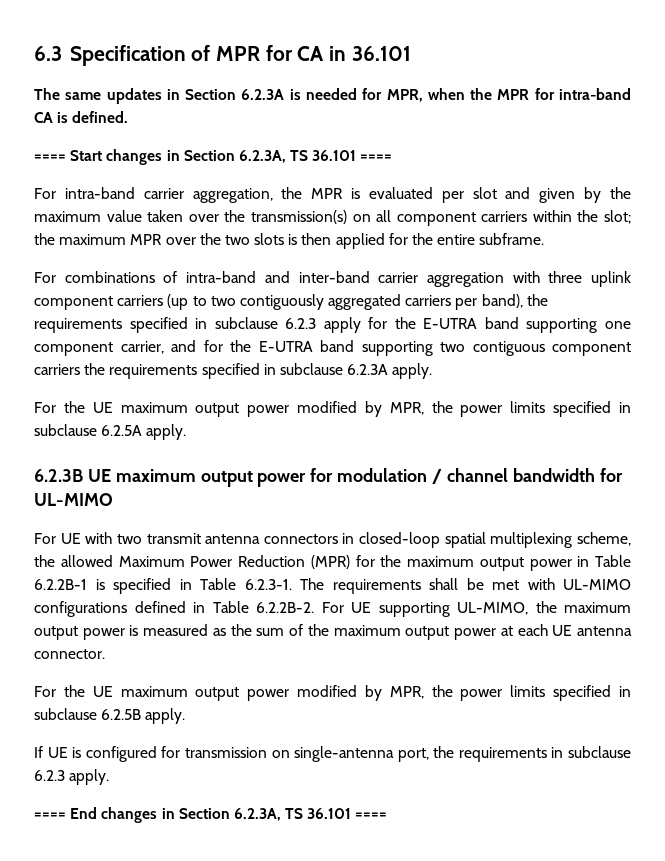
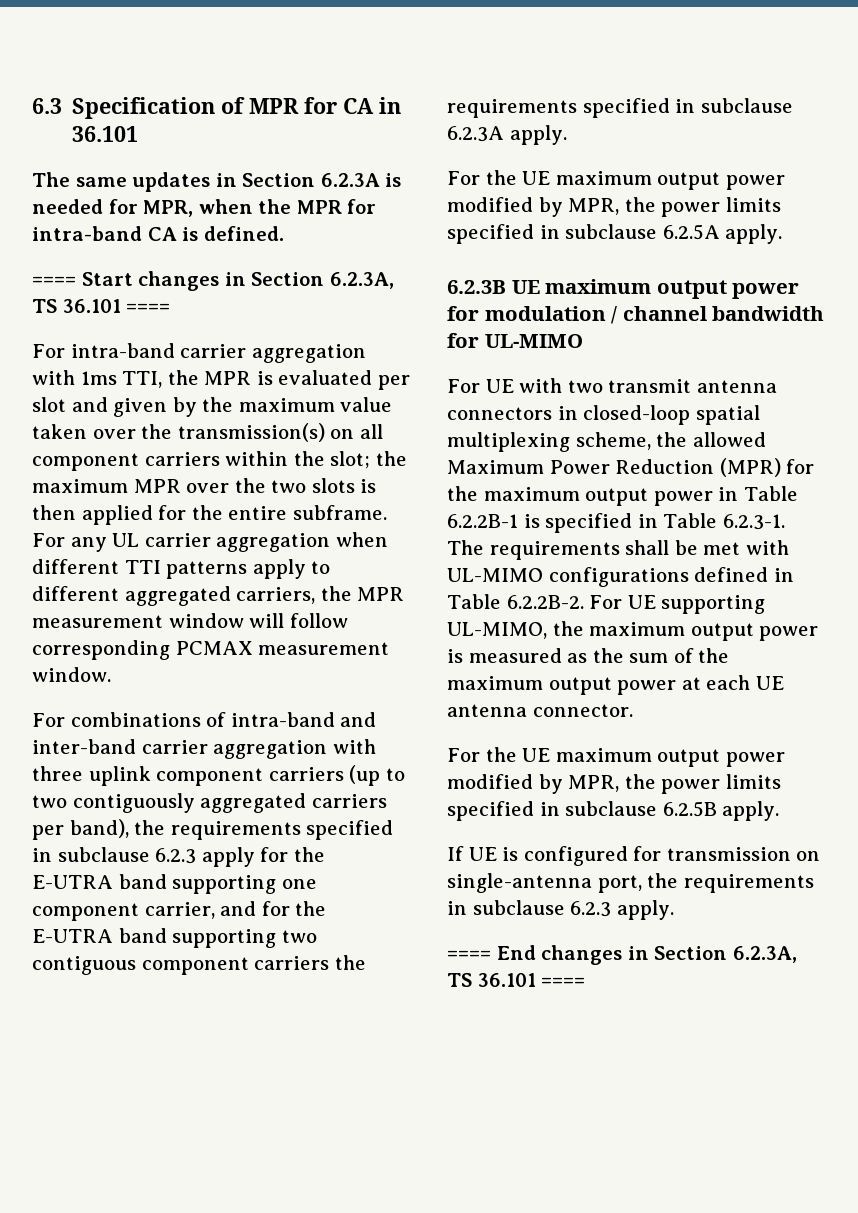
[192,188,273,203] aggregation, -> [251,344,366,363] [32,370,163,388] aggregation with 1ms TTI,
(545, 239) none -> [32,532,388,552] [32,559,331,579] [32,586,405,606] [32,613,348,628] [32,640,390,660] [32,667,111,682] For any UL carrier aggregation when different TTI patterns apply to different aggregated carriers, the MPR measurement window will follow corresponding PCMAX measurement window.

